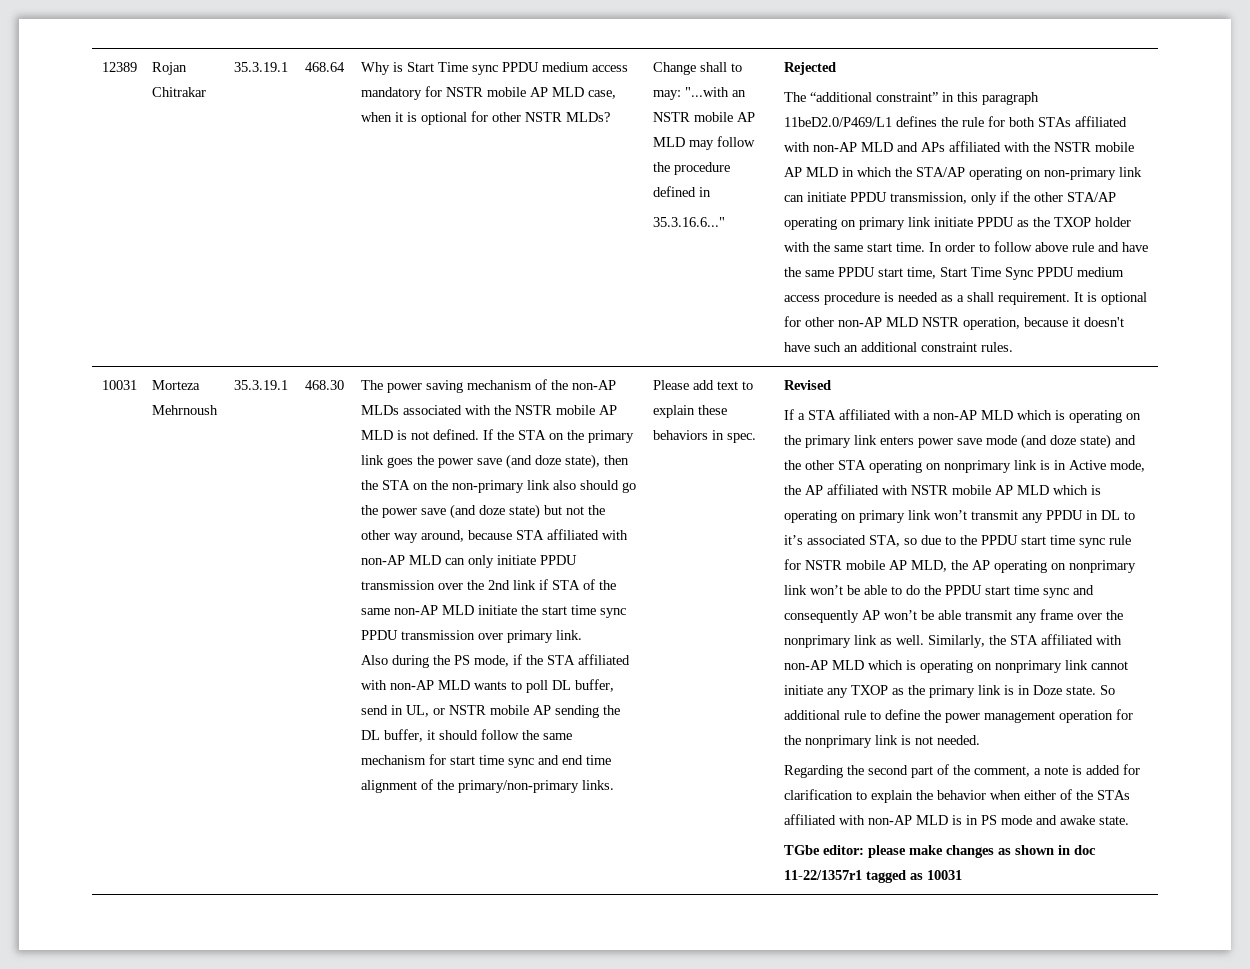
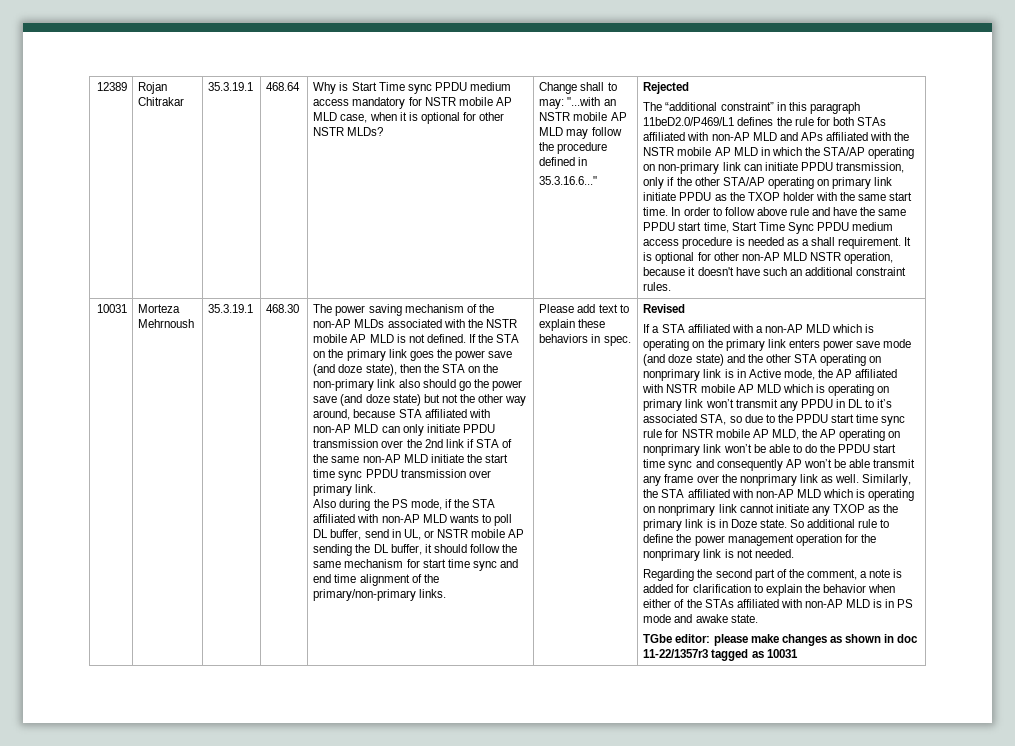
[784,870,863,880] 11-22/1357r1 -> [643,649,709,658] 11-22/1357r3

